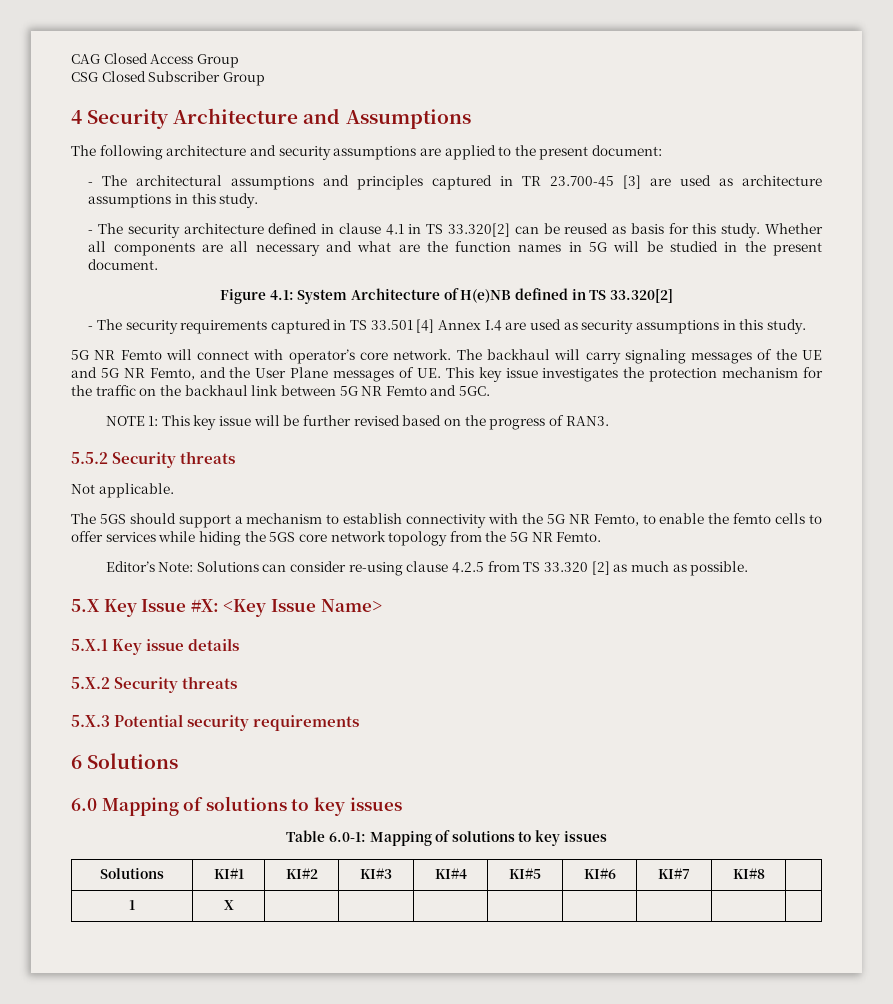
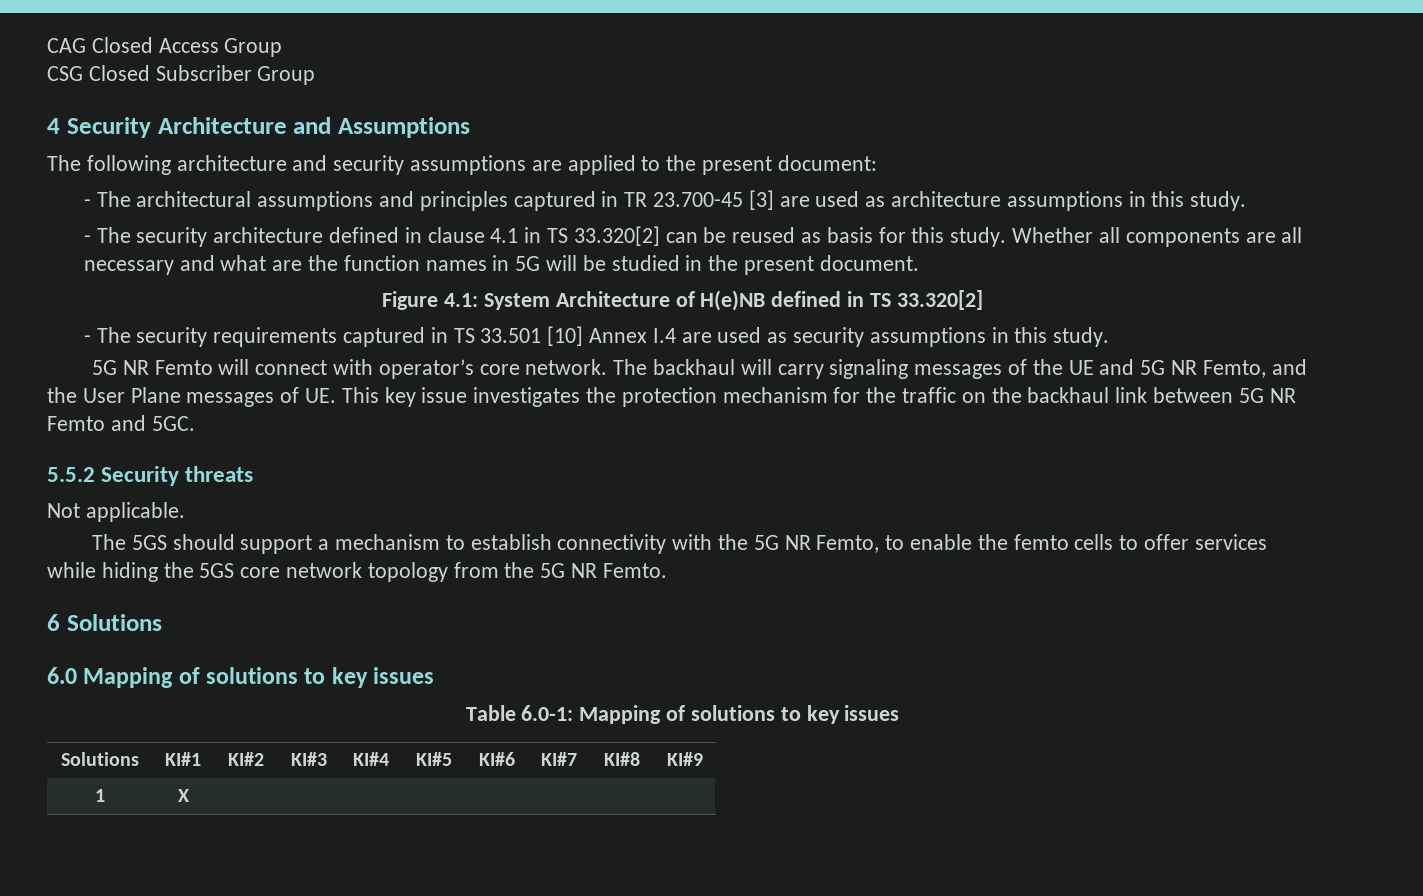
[416,319,435,333] [4] -> [547,326,584,346] [10]
[105,415,609,430] // NOTE 1: This key issue will be further revised based on the progress of RAN3. -> (195, 423) none
[105,561,749,576] [71,599,382,617] [71,638,240,655] [71,676,238,693] [71,714,360,731] // Editor’s Note: Solutions can consider re-using clause 4.2.5 from TS 33.320 [2] as much as possible. // 5.X Key Issue #X: <Key Issue Name> // 5.X.1 Key issue details // 5.X.2 Security threats // 5.X.3 Potential security requirements -> (667, 570) none
(765, 873) none -> [666,752,703,766] KI#9

